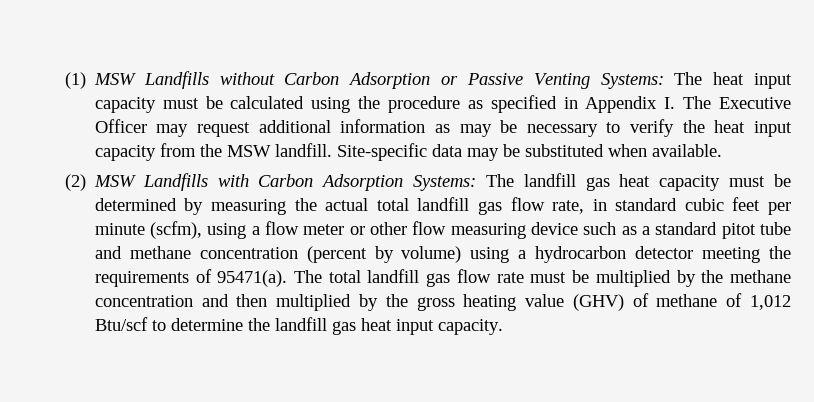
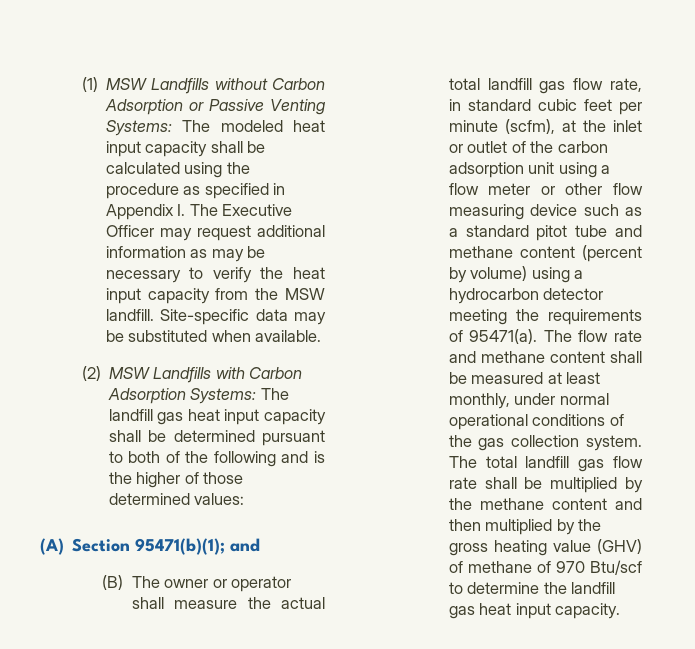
[713,72,793,89] [94,97,199,113] heat input capacity must -> [220,120,325,132] [105,141,243,157] modeled heat input capacity shall
[659,174,792,191] [94,198,286,215] capacity must be determined by measuring -> [224,409,326,425] [108,430,325,446] [108,451,326,467] [108,472,244,488] [108,493,245,505] [40,538,261,555] [102,575,292,592] [131,597,238,609] input capacity shall be determined pursuant to both of the following and is the higher of those determined values: // (A) Section 95471(b)(1); and // (B) The owner or operator shall measure
(203, 230) none -> [561,120,642,132] [448,141,608,153] [448,162,555,178] at the inlet or outlet of the carbon adsorption unit
[199,247,298,259] concentration -> [519,246,575,258] content
(323, 276) none -> [578,330,642,342] [448,351,642,363] [448,372,601,384] [448,393,609,409] [448,414,624,430] [448,435,642,451] [448,456,477,468] flow rate and methane content shall be measured at least monthly, under normal operational conditions of the gas collection system. The
[530,272,567,283] must -> [484,477,517,489] shall
[94,295,193,307] concentration -> [551,498,607,510] content
[749,295,791,310] 1,012 -> [555,561,585,573] 970

